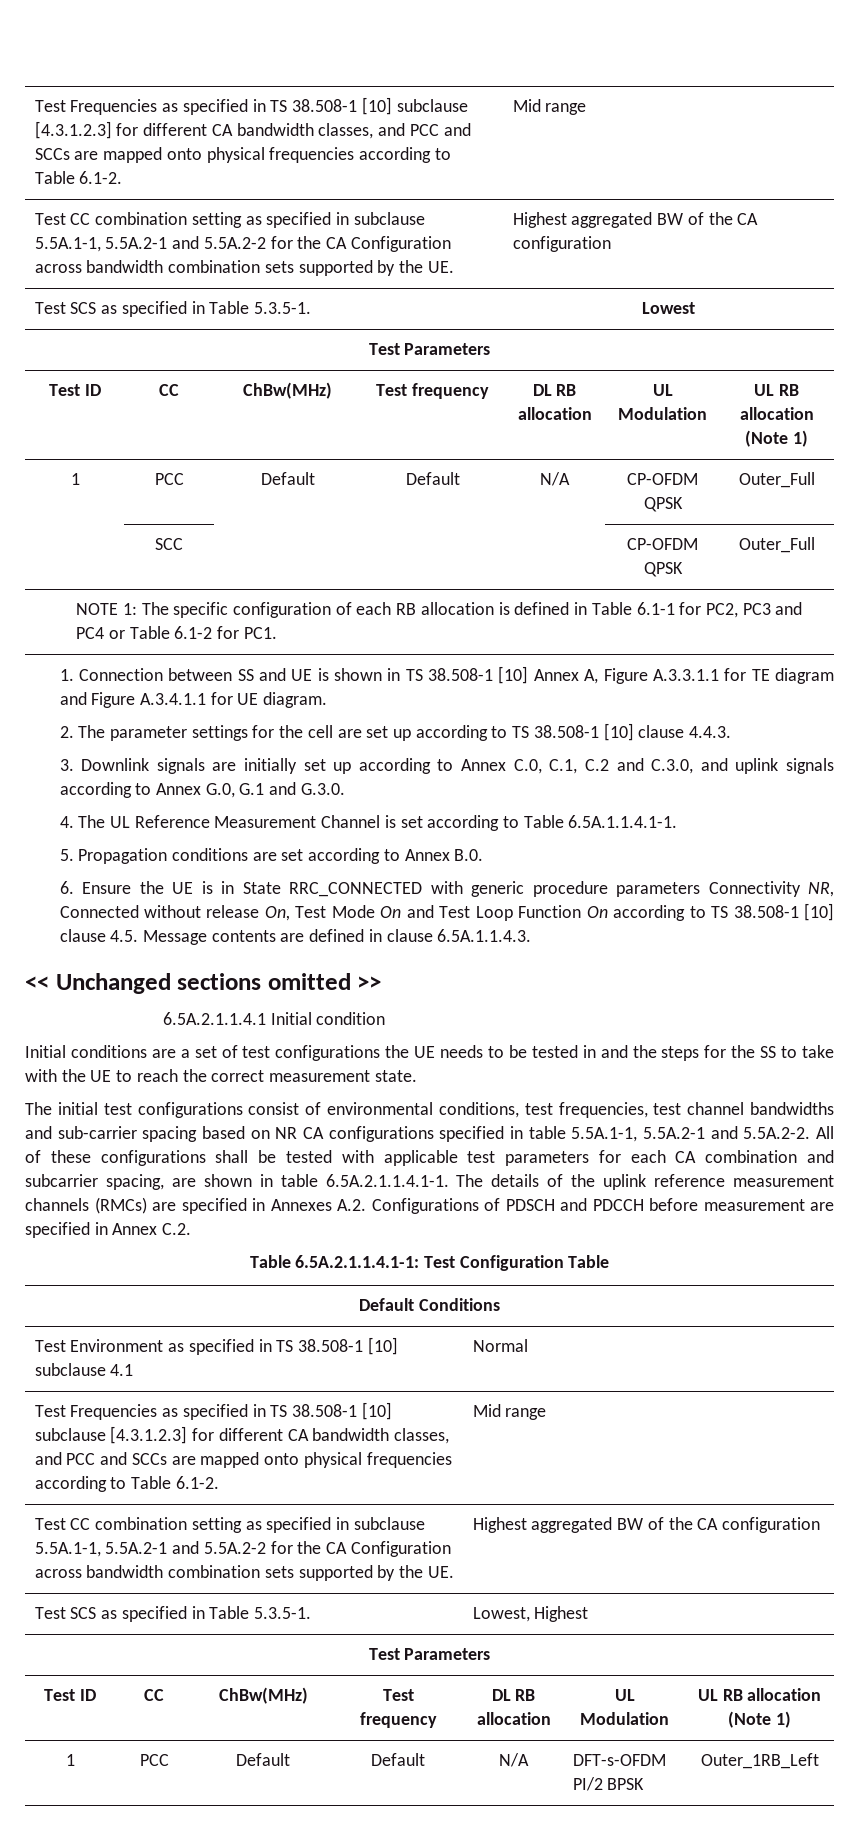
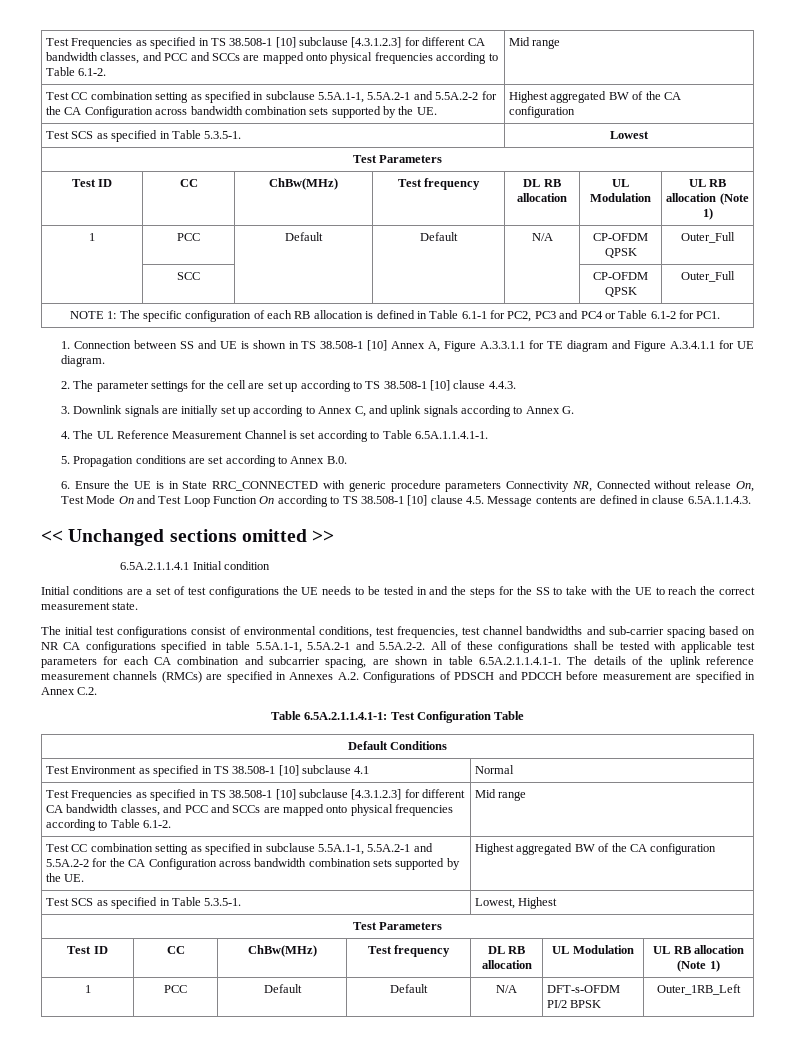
[513,758,694,774] C.0, C.1, C.2 and C.3.0, -> [354,406,366,417] C,
[205,782,345,798] G.0, G.1 and G.3.0. -> [562,406,575,414] G.

